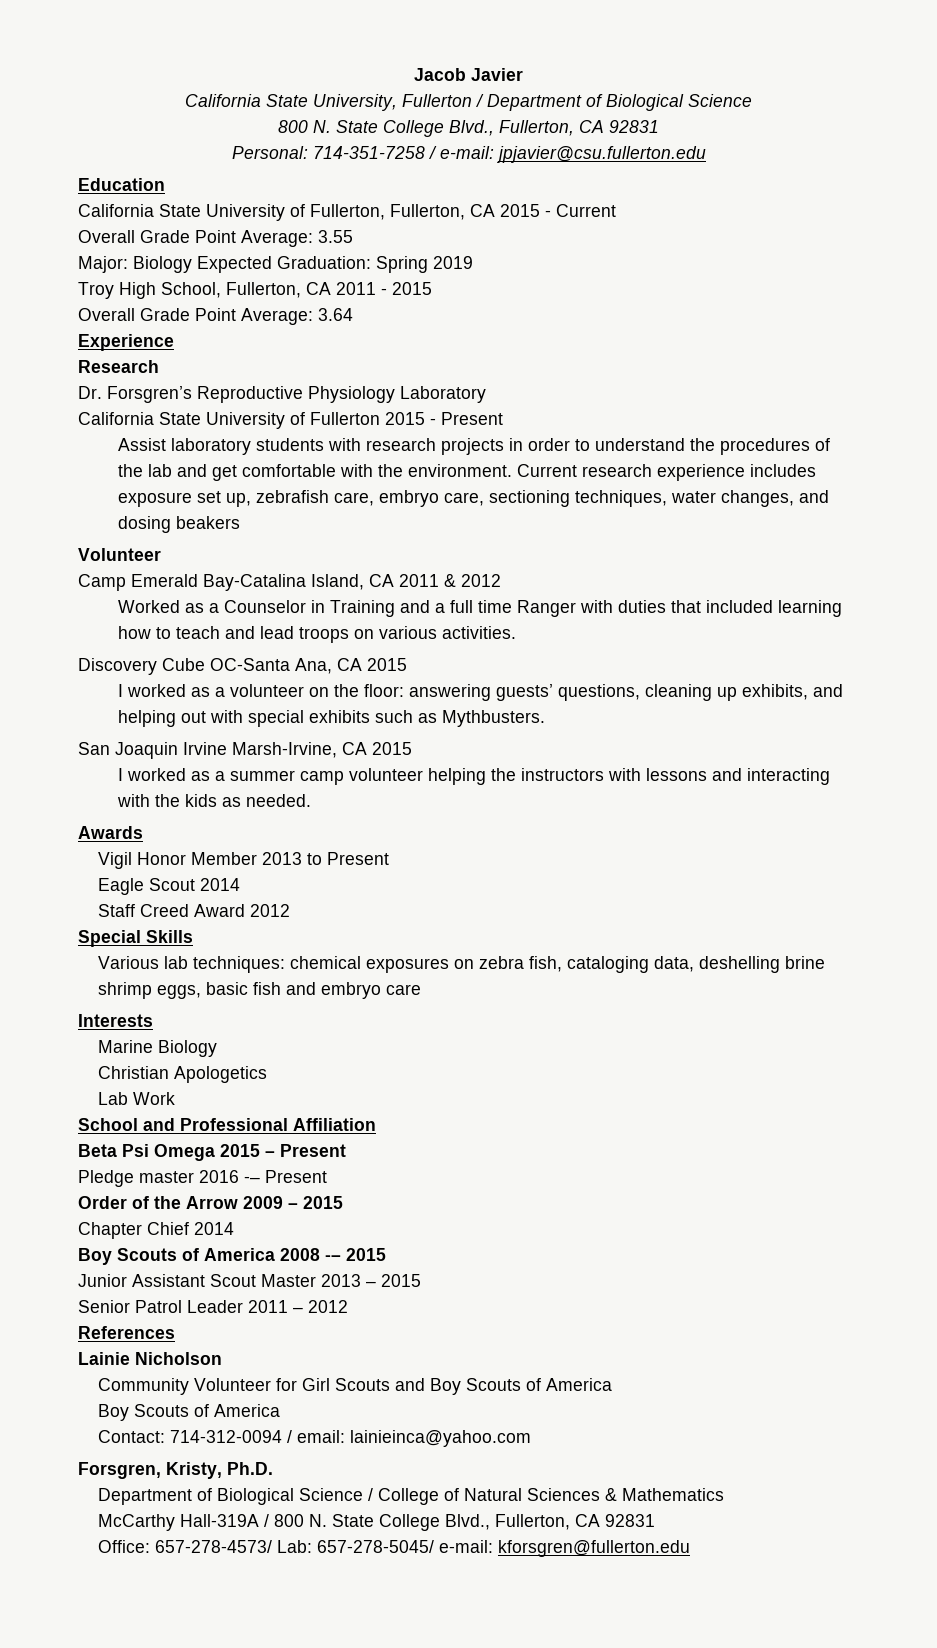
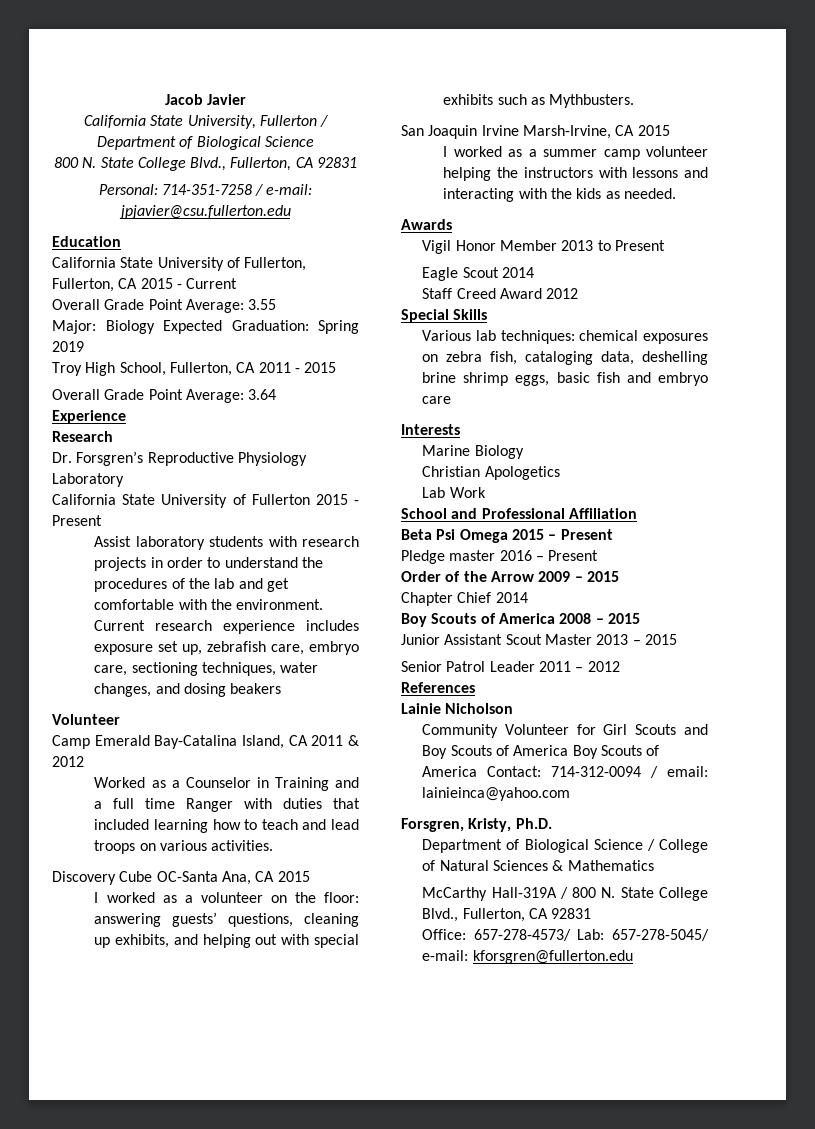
[244,1176,260,1183] -– -> [535,556,544,561] –
[325,1255,341,1261] -– -> [595,618,604,624] –
[98,1404,281,1421] // Boy Scouts of America // -> [572,745,660,759] [422,766,478,777] Boy Scouts of America

